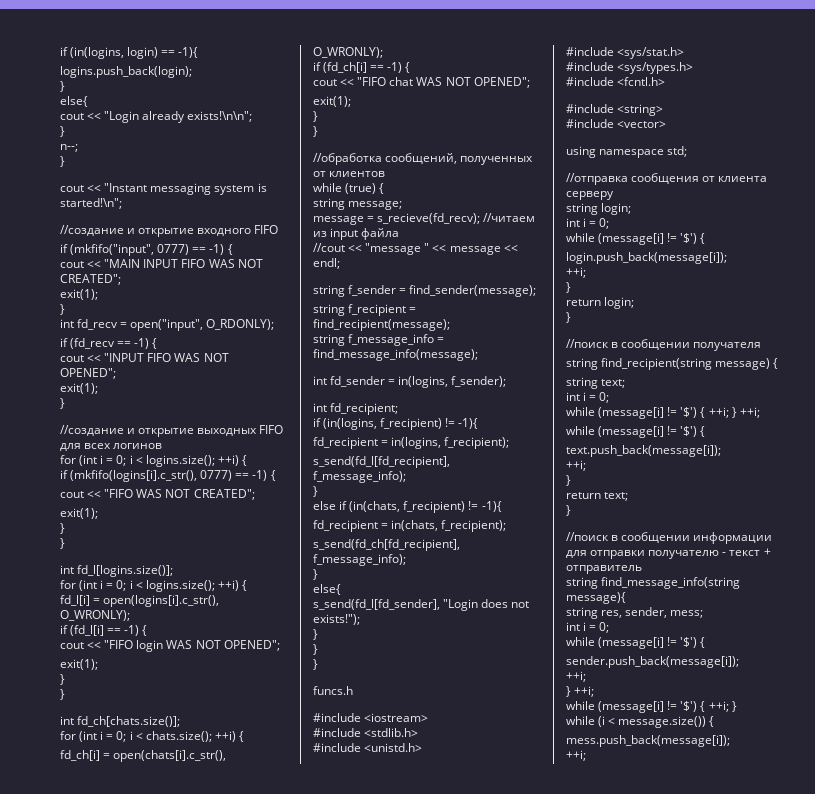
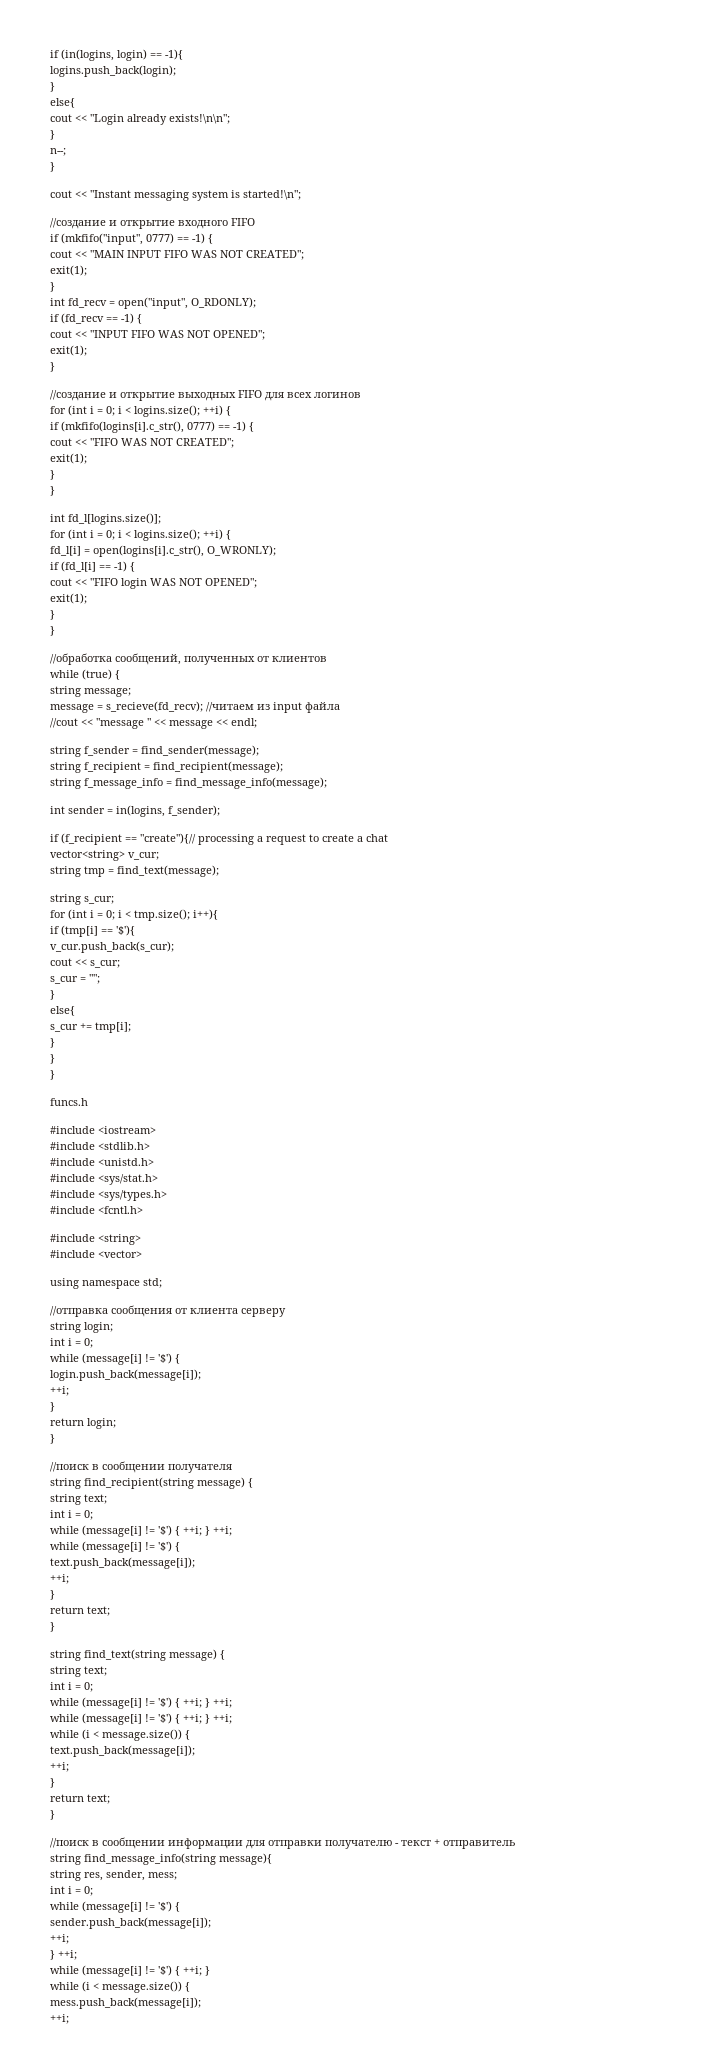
[60,716,181,727] [60,731,244,742] [60,750,227,762] [313,47,383,58] [313,62,411,73] [313,77,530,88] [313,96,351,107] [313,111,318,122] [313,126,318,137] // int fd_ch[chats.size()]; // for (int i = 0; i < chats.size(); ++i) { // fd_ch[i] = open(chats[i].c_str(), O_WRONLY); // if (fd_ch[i] == -1) { // cout << "FIFO chat WAS NOT OPENED"; // exit(1); // } // } -> (55, 631) none
[330,376,386,387] fd_sender -> [68,806,105,814] sender
[313,403,399,415] [313,418,479,430] [313,437,510,449] [313,456,450,468] [313,471,406,483] [313,486,318,497] [313,501,502,513] [313,520,507,532] [313,539,460,551] [313,554,406,566] [313,569,318,580] [313,584,341,595] [313,599,530,611] [313,614,360,625] int fd_recipient; // if (in(logins, f_recipient) != -1){ // fd_recipient = in(logins, f_recipient); // s_send(fd_l[fd_recipient], f_message_info); // } // else if (in(chats, f_recipient) != -1){ // fd_recipient = in(chats, f_recipient); // s_send(fd_ch[fd_recipient], f_message_info); // } // else{ // s_send(fd_l[fd_sender], "Login does not exists!"); -> [50,833,388,845] [50,850,159,861] [50,865,219,877] [50,894,114,905] [50,909,218,921] [50,925,135,937] [50,941,174,953] [50,958,120,968] [50,974,100,984] [50,990,55,1000] [50,1006,75,1016] [50,1022,131,1033] if (f_recipient == "create"){// processing a request to create a chat // vector<string> v_cur; // string tmp = find_text(message); // string s_cur; // for (int i = 0; i < tmp.size(); i++){ // if (tmp[i] == '$'){ // v_cur.push_back(s_cur); // cout << s_cur; // s_cur = ""; // } // else{ // s_cur += tmp[i];
(571, 510) none -> [50,1649,225,1661] [50,1666,107,1677] [50,1682,93,1692] [50,1697,232,1709] [50,1713,232,1725] [50,1729,190,1741] [50,1745,195,1757] [50,1762,69,1772] [50,1778,55,1788] [50,1794,110,1804] [50,1810,55,1820] // string find_text(string message) { // string text; // int i = 0; // while (message[i] != '$') { ++i; } ++i; // while (message[i] != '$') { ++i; } ++i; // while (i < message.size()) { // text.push_back(message[i]); // ++i; // } // return text; // }

